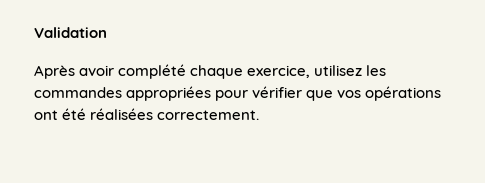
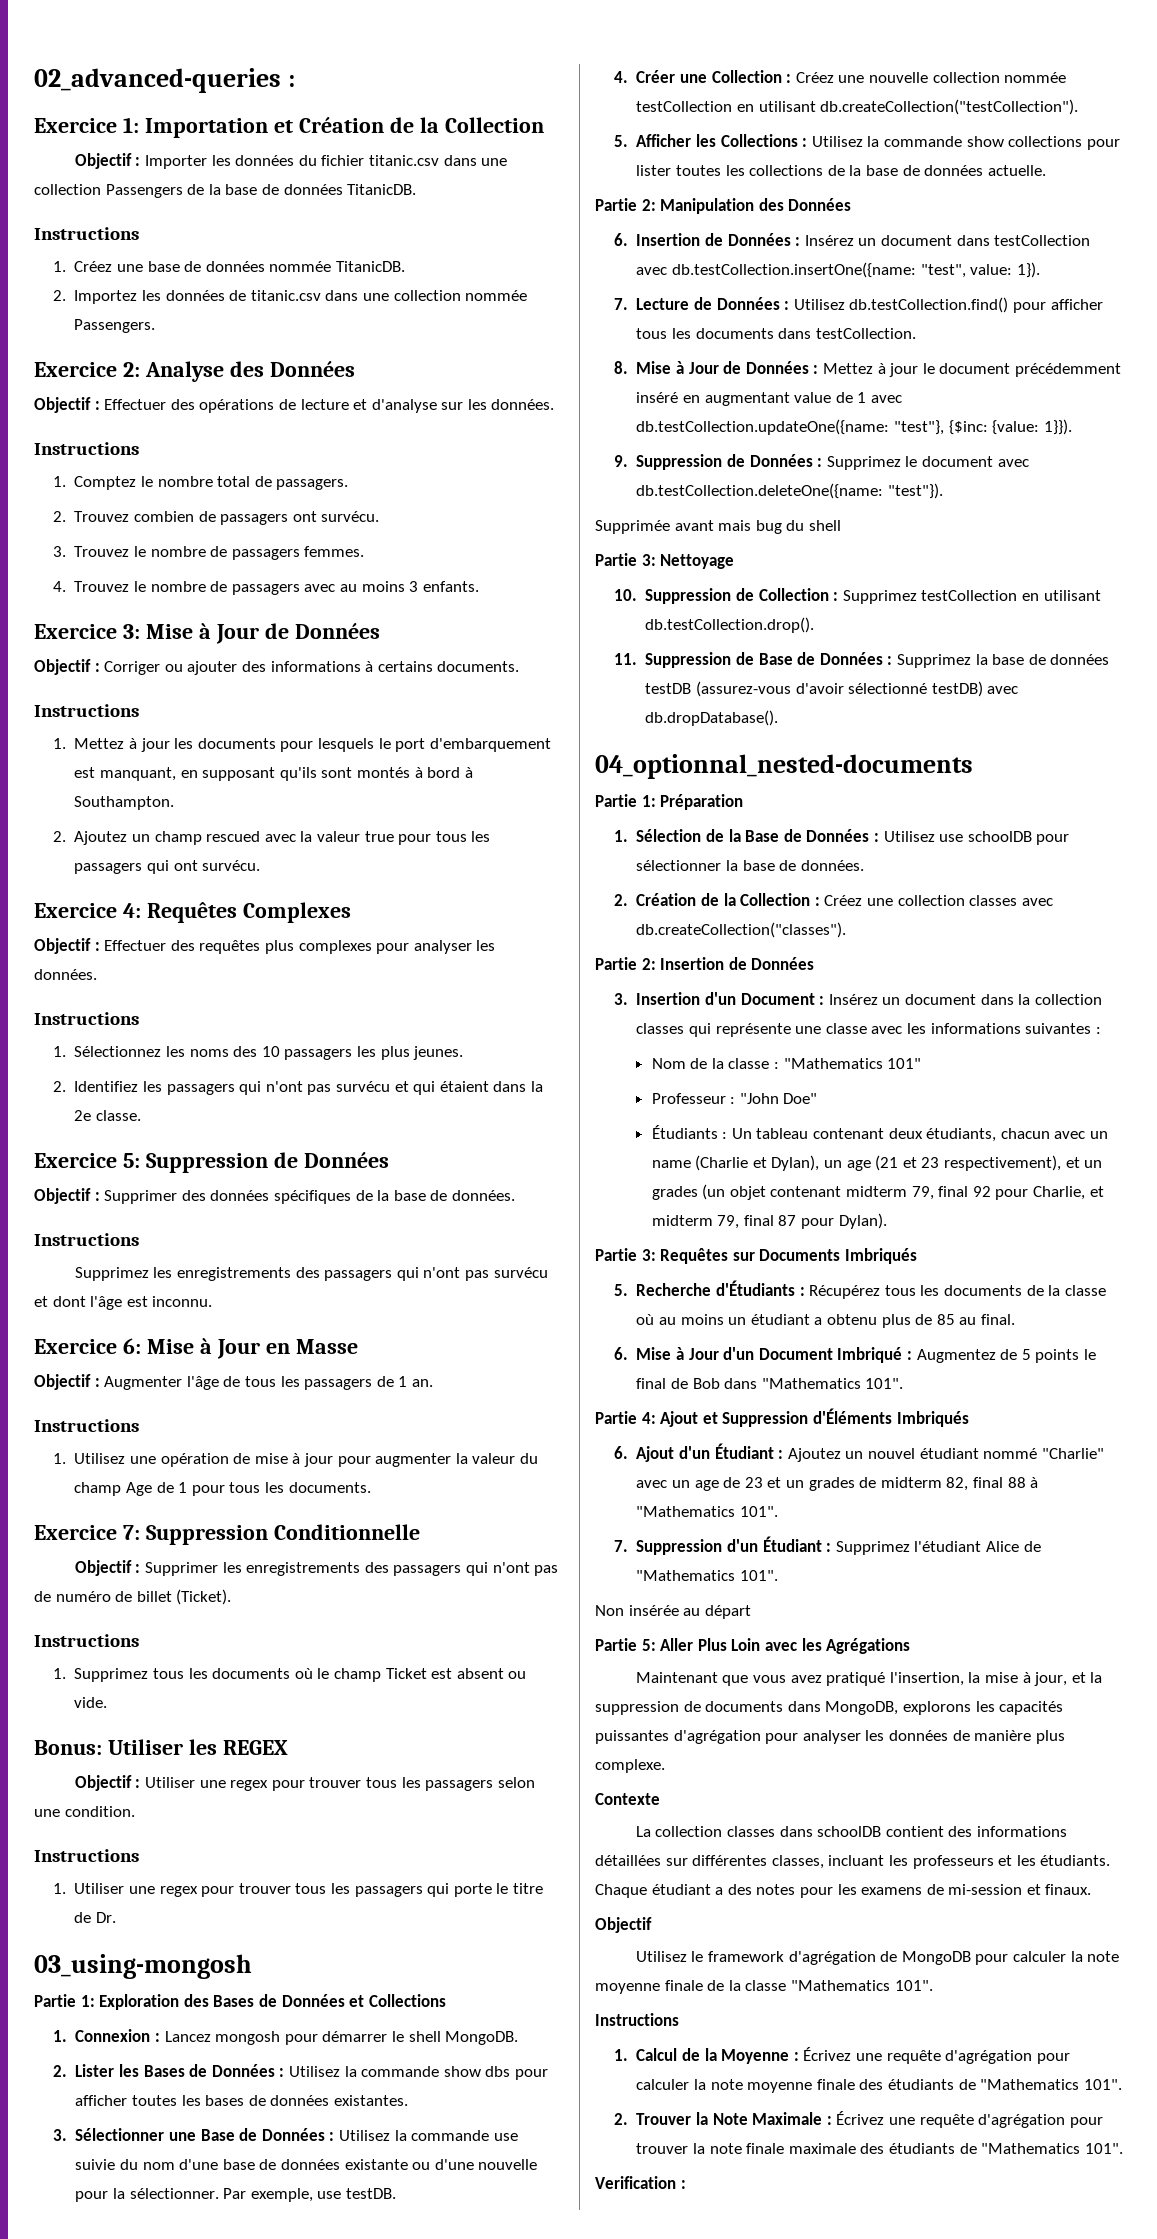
[34,27,107,38] [34,64,387,79] [34,86,442,101] [34,108,260,120] Validation // Après avoir complété chaque exercice, utilisez les commandes appropriées pour vérifier que vos opérations ont été réalisées correctement. -> [34,68,295,93] [34,117,544,138] [74,153,508,169] [34,184,417,198] [34,227,139,240] [52,261,405,272] [52,290,528,304] [74,319,156,333] [34,361,355,382] [34,397,555,413] [34,442,139,455] [52,476,349,490] [52,511,380,525] [52,546,365,560] [52,581,479,595] [34,623,380,644] [34,659,520,675] [34,704,139,717] [52,738,551,752] [74,767,473,781] [74,796,175,810] [52,831,491,845] [74,860,261,874] [34,902,351,923] [34,938,496,954] [34,969,97,980] [34,1012,139,1025] [52,1046,464,1060] [52,1081,543,1095] [74,1110,142,1121] [34,1152,389,1173] [34,1188,515,1204] [34,1233,139,1246] [74,1267,548,1281] [34,1296,213,1310] [34,1338,358,1359] [34,1374,433,1390] [34,1419,139,1432] [52,1453,538,1467] [74,1482,371,1496] [34,1524,420,1545] [74,1560,559,1576] [34,1589,232,1605] [34,1634,139,1647] [52,1668,527,1682] [74,1697,108,1708] [34,1739,288,1755] [74,1775,535,1791] [34,1806,135,1817] [34,1849,139,1862] [52,1883,543,1897] [74,1912,117,1923] [34,1954,252,1979] [34,1994,446,2010] [52,2029,519,2045] [52,2064,548,2080] [75,2095,408,2106] [52,2128,518,2141] [75,2159,538,2170] [75,2188,396,2202] [613,70,1067,83] [636,99,1079,115] [613,134,1120,150] [636,165,1046,176] [595,198,852,214] [613,233,1091,246] [636,262,1040,278] [613,297,1103,313] [636,328,916,339] [613,361,1121,377] [636,392,902,406] [636,419,1072,435] [613,454,1029,470] [636,483,944,499] [595,520,841,534] [595,553,735,569] [613,588,1101,604] [645,617,815,633] [613,652,1110,668] [645,681,1019,697] [645,710,779,726] [595,754,973,779] [595,794,744,810] [613,829,1070,845] [636,860,864,871] [613,893,1053,906] [636,922,847,938] [595,957,815,970] [613,992,1102,1005] [636,1023,1101,1037] [651,1058,922,1069] [651,1093,818,1104] [651,1125,1108,1142] [651,1155,1103,1171] [651,1184,1104,1200] [651,1213,887,1229] [595,1248,917,1264] [613,1280,1106,1299] [636,1314,1015,1328] [613,1347,1096,1363] [636,1378,904,1389] [595,1408,969,1427] [613,1443,1104,1462] [636,1477,1039,1491] [636,1506,779,1517] [613,1536,1041,1555] [636,1570,779,1581] [595,1605,751,1619] [595,1638,911,1654] [635,1672,1103,1686] [595,1701,1064,1715] [595,1730,1065,1744] [595,1759,665,1773] [595,1793,660,1805] [635,1826,1068,1837] [595,1855,1111,1869] [595,1884,1092,1898] [595,1917,652,1933] [635,1951,1120,1965] [595,1980,933,1994] [595,2013,679,2026] [613,2047,1070,2064] [636,2079,1122,2093] [613,2111,1103,2128] [636,2143,1123,2154] [595,2176,686,2189] 02_advanced-queries : // Exercice 1: Importation et Création de la Collection // Objectif : Importer les données du fichier titanic.csv dans une collection Passengers de la base de données TitanicDB. // Instructions // 1. Créez une base de données nommée TitanicDB. // 2. Importez les données de titanic.csv dans une collection nommée Passengers. // Exercice 2: Analyse des Données // Objectif : Effectuer des opérations de lecture et d'analyse sur les données. // Instructions // 1. Comptez le nombre total de passagers. // 2. Trouvez combien de passagers ont survécu. // 3. Trouvez le nombre de passagers femmes. // 4. Trouvez le nombre de passagers avec au moins 3 enfants. // Exercice 3: Mise à Jour de Données // Objectif : Corriger ou ajouter des informations à certains documents. // Instructions // 1. Mettez à jour les documents pour lesquels le port d'embarquement est manquant, en supposant qu'ils sont montés à bord à Southampton. // 2. Ajoutez un champ rescued avec la valeur true pour tous les passagers qui ont survécu. // Exercice 4: Requêtes Complexes // Objectif : Effectuer des requêtes plus complexes pour analyser les données. // Instructions // 1. Sélectionnez les noms des 10 passagers les plus jeunes. // 2. Identifiez les passagers qui n'ont pas survécu et qui étaient dans la 2e classe. // Exercice 5: Suppression de Données // Objectif : Supprimer des données spécifiques de la base de données. // Instructions // Supprimez les enregistrements des passagers qui n'ont pas survécu et dont l'âge est inconnu. // Exercice 6: Mise à Jour en Masse // Objectif : Augmenter l'âge de tous les passagers de 1 an. // Instructions // 1. Utilisez une opération de mise à jour pour augmenter la valeur du champ Age de 1 pour tous les documents. // Exercice 7: Suppression Conditionnelle // Objectif : Supprimer les enregistrements des passagers qui n'ont pas de numéro de billet (Ticket). // Instructions // 1. Supprimez tous les documents où le champ Ticket est absent ou vide. // Bonus: Utiliser les REGEX // Objectif : Utiliser une regex pour trouver tous les passagers selon une condition. // Instructions // 1. Utiliser une regex pour trouver tous les passagers qui porte le titre de Dr. // 03_using-mongosh // Partie 1: Exploration des Bases de Données et Collections // 1. Connexion : Lancez mongosh pour démarrer le shell MongoDB. // 2. Lister les Bases de Données : Utilisez la commande show dbs pour afficher toutes les bases de données existantes. // 3. Sélectionner une Base de Données : Utilisez la commande use suivie du nom d'une base de données existante ou d'une nouvelle pour la sélectionner. Par exemple, use testDB. // 4. Créer une Collection : Créez une nouvelle collection nommée testCollection en utilisant db.createCollection("testCollection"). // 5. Afficher les Collections : Utilisez la commande show collections pour lister toutes les collections de la base de données actuelle. // Partie 2: Manipulation des Données // 6. Insertion de Données : Insérez un document dans testCollection avec db.testCollection.insertOne({name: "test", value: 1}). // 7. Lecture de Données : Utilisez db.testCollection.find() pour afficher tous les documents dans testCollection. // 8. Mise à Jour de Données : Mettez à jour le document précédemment inséré en augmentant value de 1 avec db.testCollection.updateOne({name: "test"}, {$inc: {value: 1}}). // 9. Suppression de Données : Supprimez le document avec db.testCollection.deleteOne({name: "test"}). // Supprimée avant mais bug du shell // Partie 3: Nettoyage // 10. Suppression de Collection : Supprimez testCollection en utilisant db.testCollection.drop(). // 11. Suppression de Base de Données : Supprimez la base de données testDB (assurez-vous d'avoir sélectionné testDB) avec db.dropDatabase(). // 04_optionnal_nested-documents // Partie 1: Préparation // 1. Sélection de la Base de Données : Utilisez use schoolDB pour sélectionner la base de données. // 2. Création de la Collection : Créez une collection classes avec db.createCollection("classes"). // Partie 2: Insertion de Données // 3. Insertion d'un Document : Insérez un document dans la collection classes qui représente une classe avec les informations suivantes : // Nom de la classe : "Mathematics 101" // Professeur : "John Doe" // Étudiants : Un tableau contenant deux étudiants, chacun avec un name (Charlie et Dylan), un age (21 et 23 respectivement), et un grades (un objet contenant midterm 79, final 92 pour Charlie, et midterm 79, final 87 pour Dylan). // Partie 3: Requêtes sur Documents Imbriqués // 5. Recherche d'Étudiants : Récupérez tous les documents de la classe où au moins un étudiant a obtenu plus de 85 au final. // 6. Mise à Jour d'un Document Imbriqué : Augmentez de 5 points le final de Bob dans "Mathematics 101". // Partie 4: Ajout et Suppression d'Éléments Imbriqués // 6. Ajout d'un Étudiant : Ajoutez un nouvel étudiant nommé "Charlie" avec un age de 23 et un grades de midterm 82, final 88 à "Mathematics 101". // 7. Suppression d'un Étudiant : Supprimez l'étudiant Alice de "Mathematics 101". // Non insérée au départ // Partie 5: Aller Plus Loin avec les Agrégations // Maintenant que vous avez pratiqué l'insertion, la mise à jour, et la suppression de documents dans MongoDB, explorons les capacités puissantes d'agrégation pour analyser les données de manière plus complexe. // Contexte // La collection classes dans schoolDB contient des informations détaillées sur différentes classes, incluant les professeurs et les étudiants. Chaque étudiant a des notes pour les examens de mi-session et finaux. // Objectif // Utilisez le framework d'agrégation de MongoDB pour calculer la note moyenne finale de la classe "Mathematics 101". // Instructions // 1. Calcul de la Moyenne : Écrivez une requête d'agrégation pour calculer la note moyenne finale des étudiants de "Mathematics 101". // 2. Trouver la Note Maximale : Écrivez une requête d'agrégation pour trouver la note finale maximale des étudiants de "Mathematics 101". // Verification :

